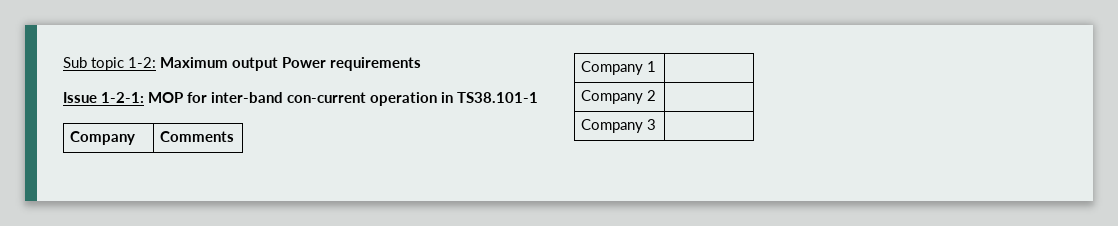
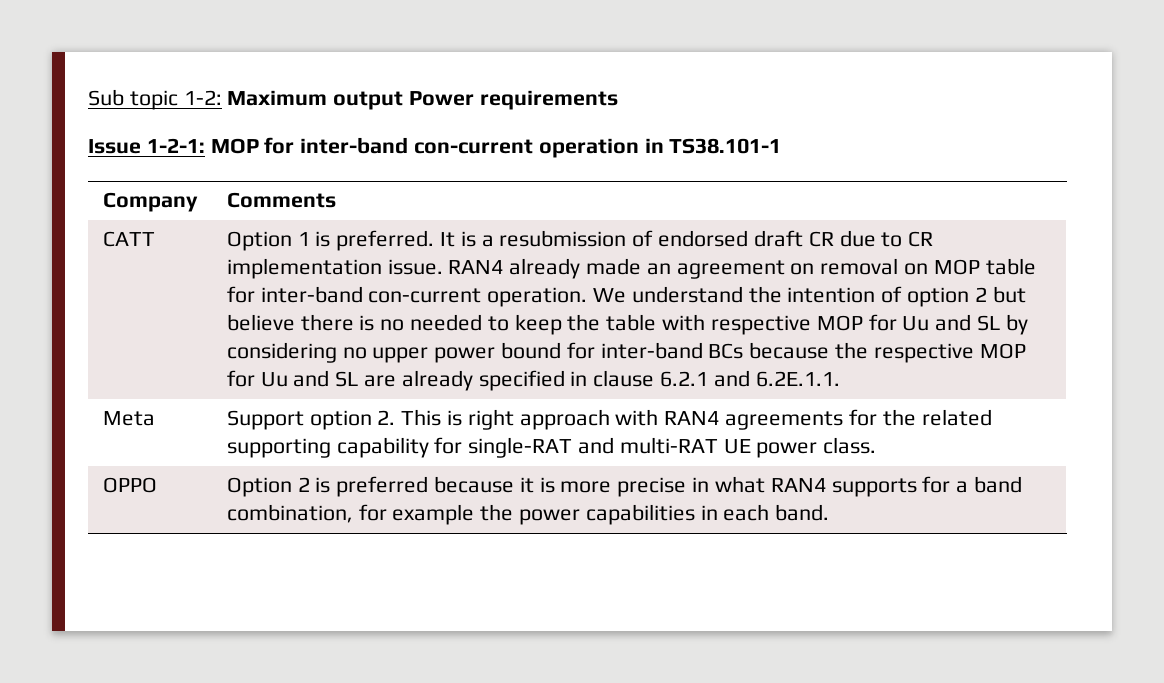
[580,61,656,75] [580,90,656,104] [580,119,656,133] Company 1 | // Company 2 | // Company 3 | -> [102,231,155,247] [226,230,934,251] [226,258,1036,279] [226,286,1026,307] [226,314,1028,335] [226,342,1026,363] [226,370,840,391] [102,411,155,426] [226,409,992,430] [226,437,877,458] [102,477,157,493] [226,476,1022,497] [226,504,830,525] CATT | Option 1 is preferred. It is a resubmission of endorsed draft CR due to CR implementation issue. RAN4 already made an agreement on removal on MOP table for inter-band con-current operation. We understand the intention of option 2 but believe there is no needed to keep the table with respective MOP for Uu and SL by considering no upper power bound for inter-band BCs because the respective MOP for Uu and SL are already specified in clause 6.2.1 and 6.2E.1.1. // Meta | Support option 2. This is right approach with RAN4 agreements for the related supporting capability for single-RAT and multi-RAT UE power class. // OPPO | Option 2 is preferred because it is more precise in what RAN4 supports for a band combination, for example the power capabilities in each band.

